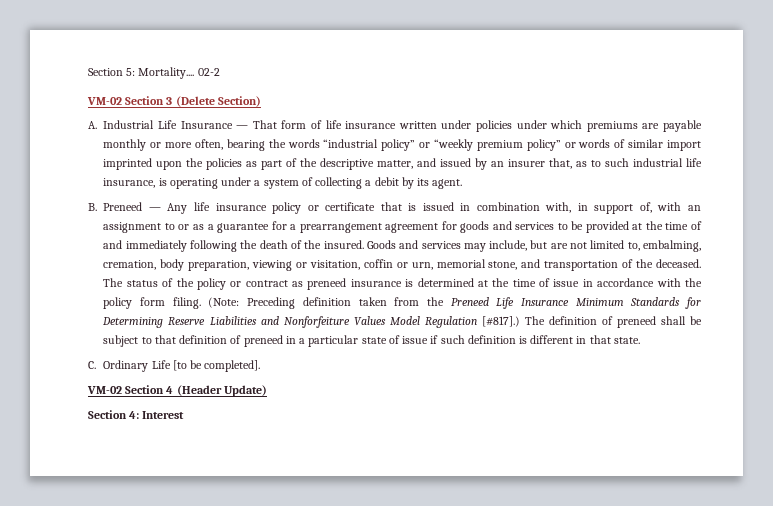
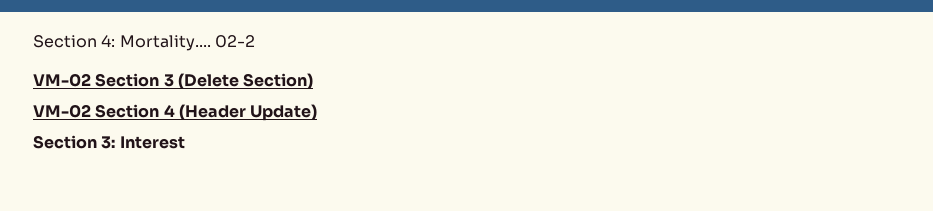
[88,68,136,76] Section 5: -> [33,35,116,48] Section 4:
[88,120,702,132] [103,139,701,151] [103,158,703,170] [103,177,463,189] [88,202,701,214] [103,221,702,233] [103,240,701,252] [103,259,702,271] [103,278,703,290] [103,297,701,309] [102,316,702,328] [103,335,640,347] [88,360,261,372] // A. Industrial Life Insurance — That form of life insurance written under policies under which premiums are payable monthly or more often, bearing the words “industrial policy” or “weekly premium policy” or words of similar import imprinted upon the policies as part of the descriptive matter, and issued by an insurer that, as to such industrial life insurance, is operating under a system of collecting a debit by its agent. // B. Preneed — Any life insurance policy or certificate that is issued in combination with, in support of, with an assignment to or as a guarantee for a prearrangement agreement for goods and services to be provided at the time of and immediately following the death of the insured. Goods and services may include, but are not limited to, embalming, cremation, body preparation, viewing or visitation, coffin or urn, memorial stone, and transportation of the deceased. The status of the policy or contract as preneed insurance is determined at the time of issue in accordance with the policy form filing. (Note: Preceding definition taken from the Preneed Life Insurance Minimum Standards for Determining Reserve Liabilities and Nonforfeiture Values Model Regulation [#817].) The definition of preneed shall be subject to that definition of preneed in a particular state of issue if such definition is different in that state. // C. Ordinary Life [to be completed]. -> (314, 81) none
[129,411,140,419] 4: -> [101,136,116,149] 3:

